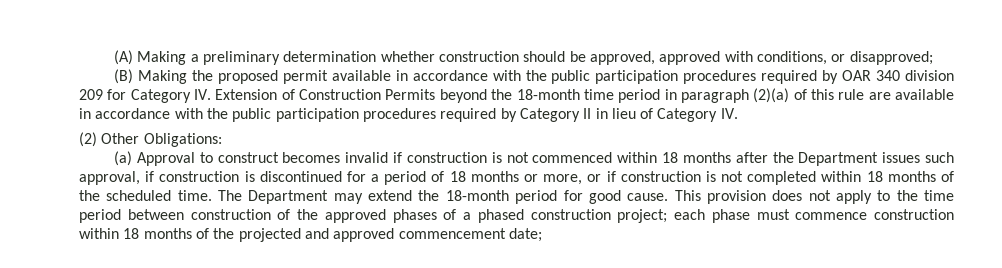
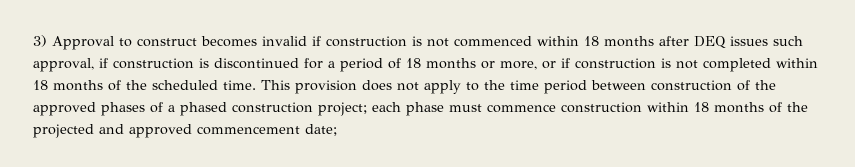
[114,50,933,65] [114,69,954,84] [79,88,955,103] [79,108,738,122] [79,132,222,147] [114,151,133,166] (A) Making a preliminary determination whether construction should be approved, approved with conditions, or disapproved; // (B) Making the proposed permit available in accordance with the public participation procedures required by OAR 340 division 209 for Category IV. Extension of Construction Permits beyond the 18-month time period in paragraph (2)(a) of this rule are available in accordance with the public participation procedures required by Category II in lieu of Category IV. // (2) Other Obligations: // (a) -> [33,35,47,47] 3)
[772,152,879,166] the Department -> [694,36,726,49] DEQ
[218,190,669,204] The Department may extend the 18-month period for good cause. -> (256, 85) none

